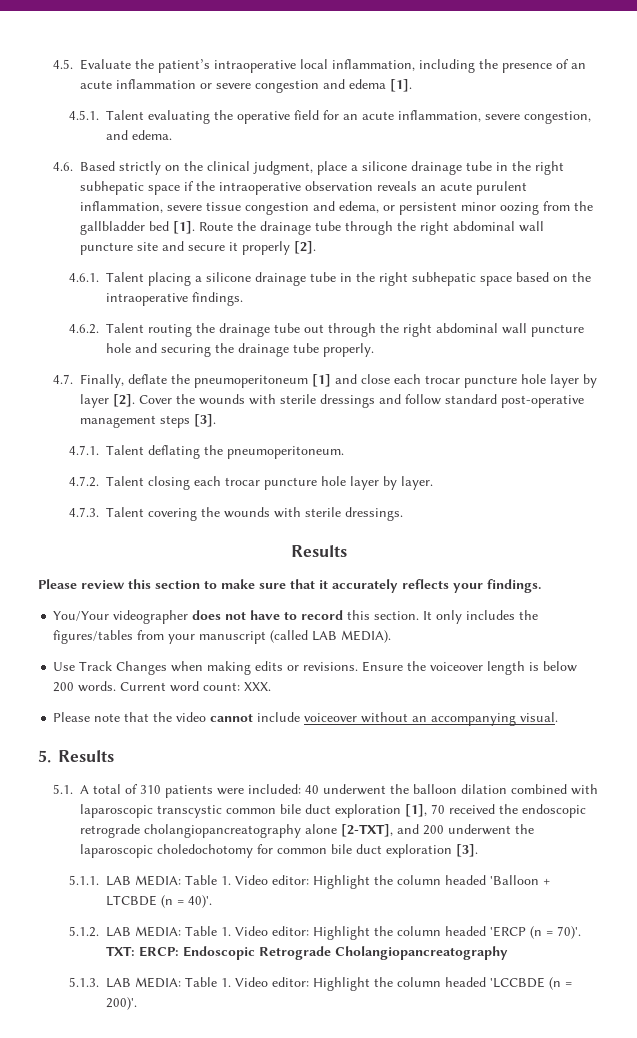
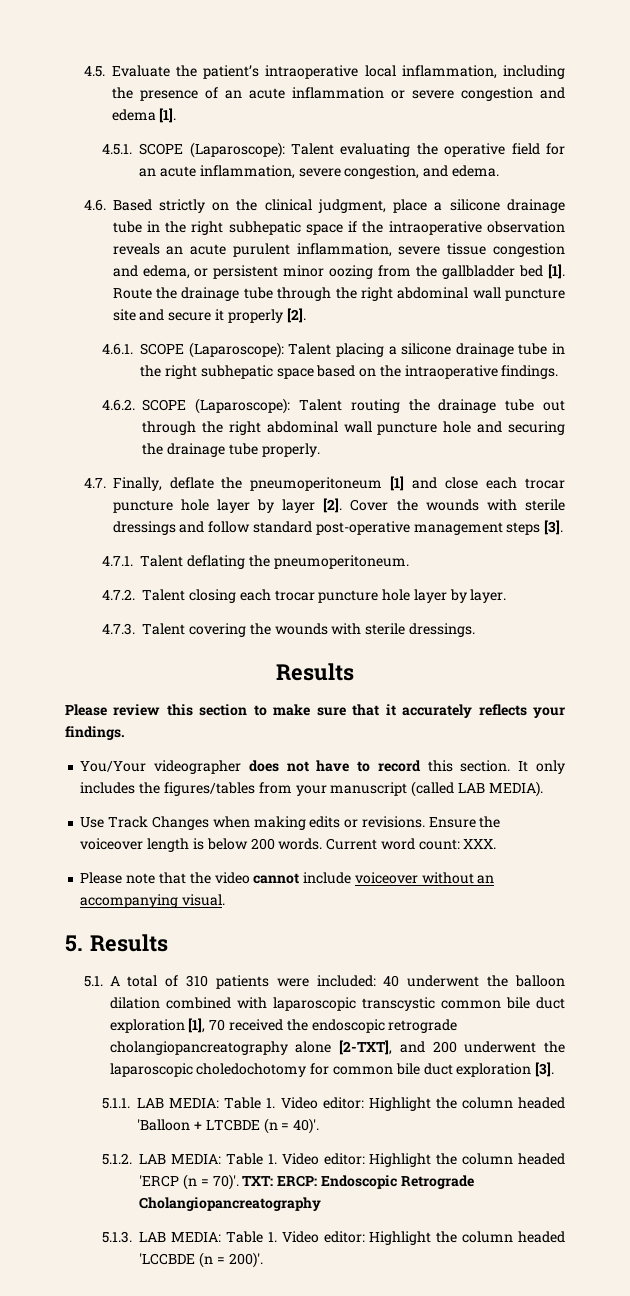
(99, 115) none -> [139,142,285,158] SCOPE (Laparoscope):
(99, 277) none -> [140,342,284,358] SCOPE (Laparoscope):
(99, 329) none -> [142,398,291,414] SCOPE (Laparoscope):

